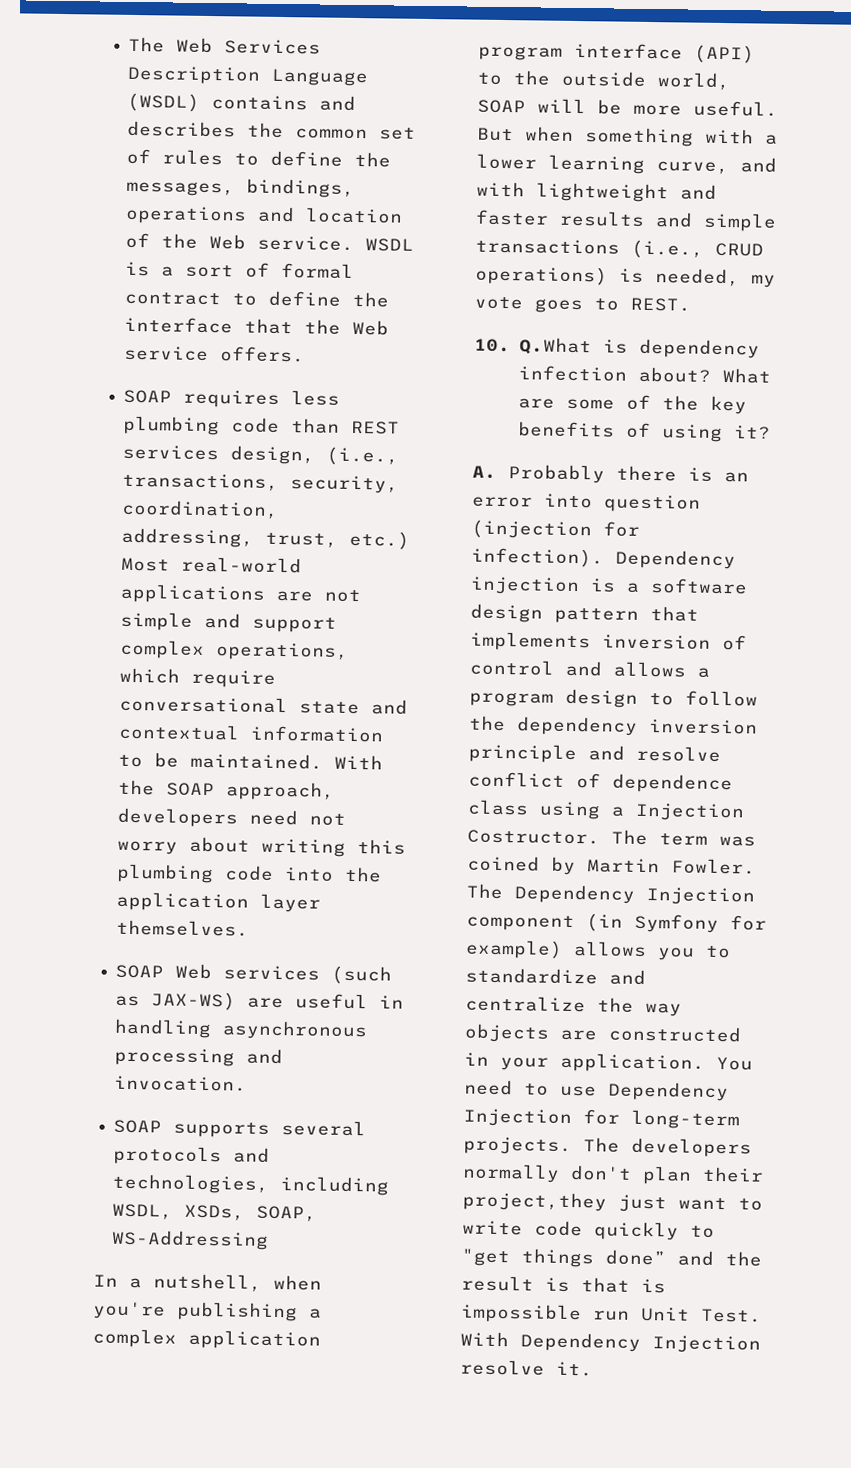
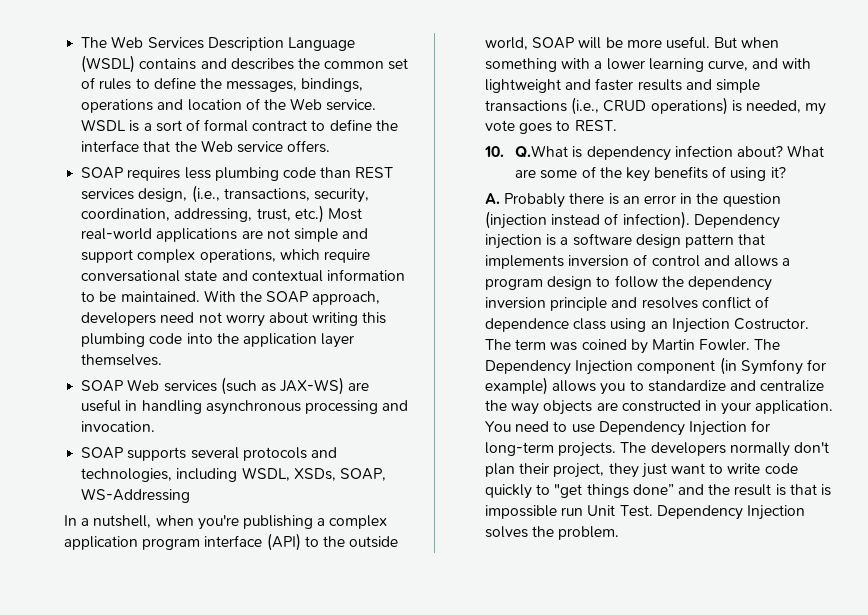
[544,493,702,513] [471,519,641,540] into question (injection for -> [680,193,781,207] [485,211,619,229] in the question (injection instead of
[636,745,722,763] resolve -> [641,297,698,309] resolves
[611,806,626,817] a -> [650,321,668,329] an
[462,1191,608,1212] project,they -> [553,463,639,478] project, they
[460,1331,762,1354] [460,1359,594,1377] With Dependency Injection resolve it. -> [656,505,806,520] [485,526,620,540] Dependency Injection solves the problem.

